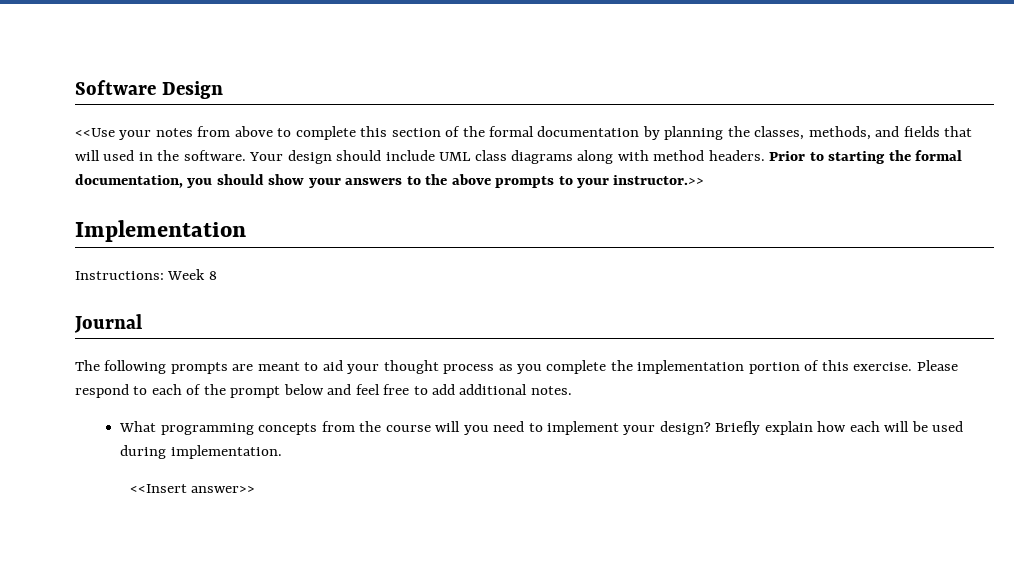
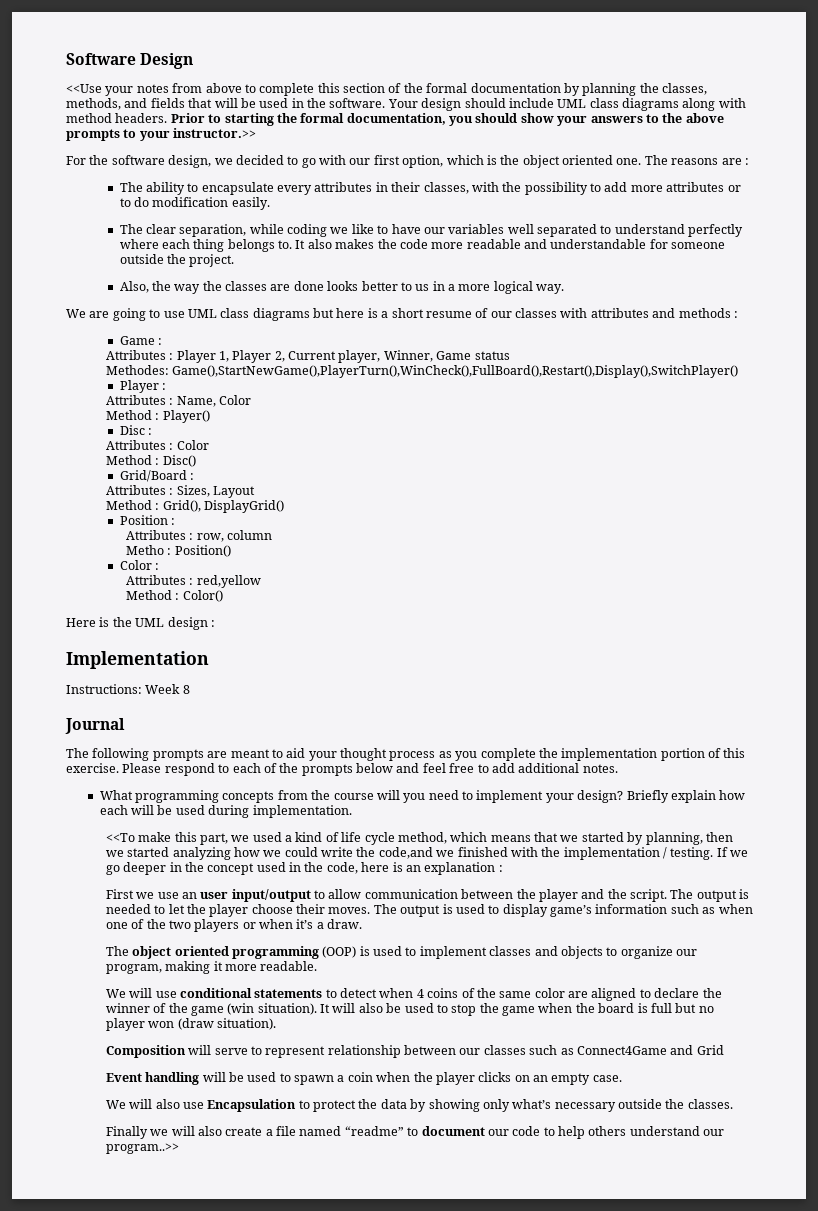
(100, 155) none -> [240,98,256,108] be
(705, 180) none -> [66,155,749,168] [119,182,741,195] [119,197,270,210] [119,224,744,237] [119,239,726,252] [119,254,235,267] [119,281,565,294] [66,308,738,321] [119,336,162,345] [105,350,510,363] [105,365,739,378] [119,380,166,393] [105,395,251,407] [105,410,210,423] [119,425,152,435] [105,440,209,450] [105,455,196,467] [119,470,194,482] [105,485,255,498] [105,500,284,513] [119,515,175,525] [125,530,272,542] [125,545,231,557] [119,560,159,570] [125,575,261,588] [125,590,223,602] [66,617,215,630] // For the software design, we decided to go with our first option, which is the object oriented one. The reasons are : // The ability to encapsulate every attributes in their classes, with the possibility to add more attributes or to do modification easily. // The clear separation, while coding we like to have our variables well separated to understand perfectly where each thing belongs to. It also makes the code more readable and understandable for someone outside the project. // Also, the way the classes are done looks better to us in a more logical way. // We are going to use UML class diagrams but here is a short resume of our classes with attributes and methods : // Game : // Attributes : Player 1, Player 2, Current player, Winner, Game status // Methodes: Game(),StartNewGame(),PlayerTurn(),WinCheck(),FullBoard(),Restart(),Display(),SwitchPlayer() // Player : // Attributes : Name, Color // Method : Player() // Disc : // Attributes : Color // Method : Disc() // Grid/Board : // Attributes : Sizes, Layout // Method : Grid(), DisplayGrid() // Position : // Attributes : row, column // Metho : Position() // Color : // Attributes : red,yellow // Method : Color() // Here is the UML design :
[230,386,281,398] prompt -> [301,764,353,776] prompts
[129,484,255,493] <<Insert answer>> -> [105,832,733,845] [105,847,749,860] [105,862,503,875] [105,889,750,902] [105,904,753,917] [105,919,363,932] [105,946,698,959] [105,961,318,974] [105,988,722,1001] [105,1003,714,1016] [105,1018,276,1031] [105,1045,724,1058] [105,1072,622,1085] [105,1099,733,1112] [105,1126,725,1139] [105,1143,179,1154] <<To make this part, we used a kind of life cycle method, which means that we started by planning, then we started analyzing how we could write the code,and we finished with the implementation / testing. If we go deeper in the concept used in the code, here is an explanation : // First we use an user input/output to allow communication between the player and the script. The output is needed to let the player choose their moves. The output is used to display game’s information such as when one of the two players or when it’s a draw. // The object oriented programming (OOP) is used to implement classes and objects to organize our program, making it more readable. // We will use conditional statements to detect when 4 coins of the same color are aligned to declare the winner of the game (win situation). It will also be used to stop the game when the board is full but no player won (draw situation). // Composition will serve to represent relationship between our classes such as Connect4Game and Grid // Event handling will be used to spawn a coin when the player clicks on an empty case. // We will also use Encapsulation to protect the data by showing only what’s necessary outside the classes. // Finally we will also create a file named “readme” to document our code to help others understand our program..>>

